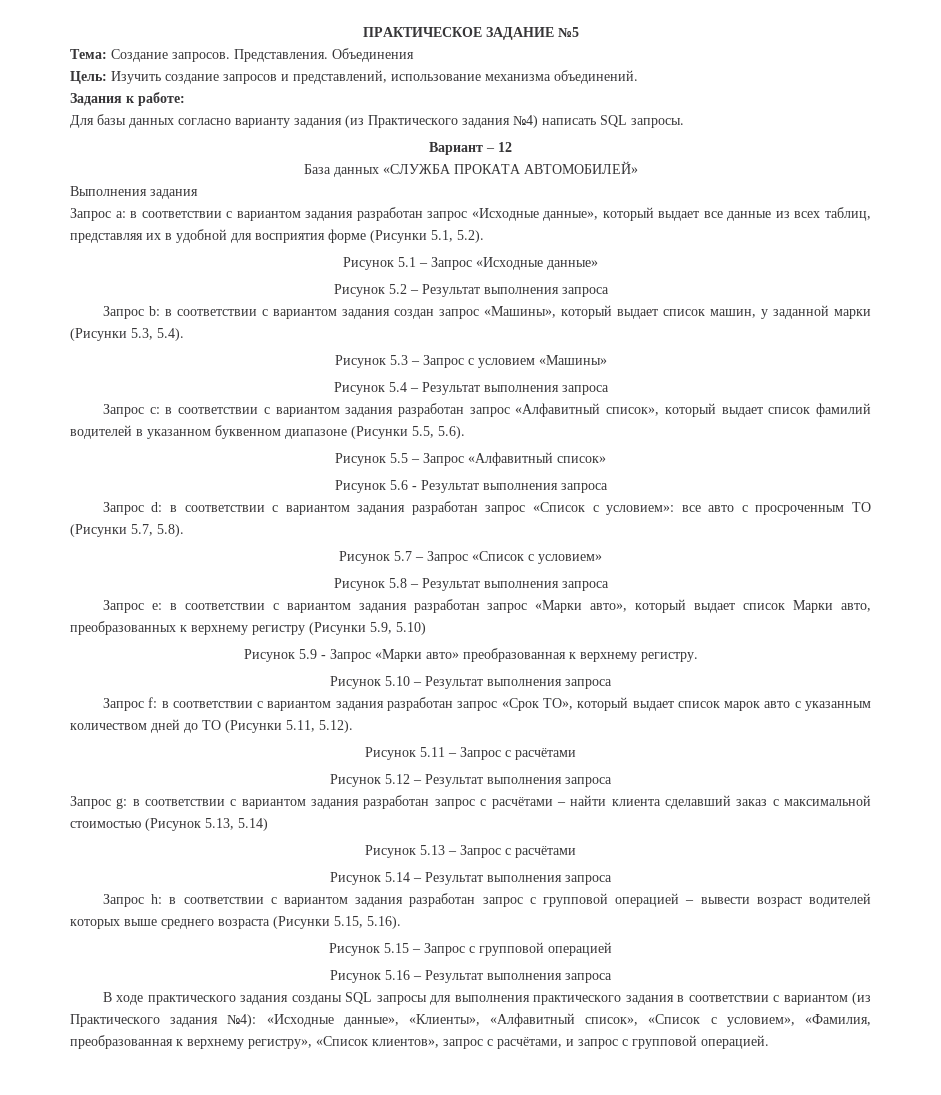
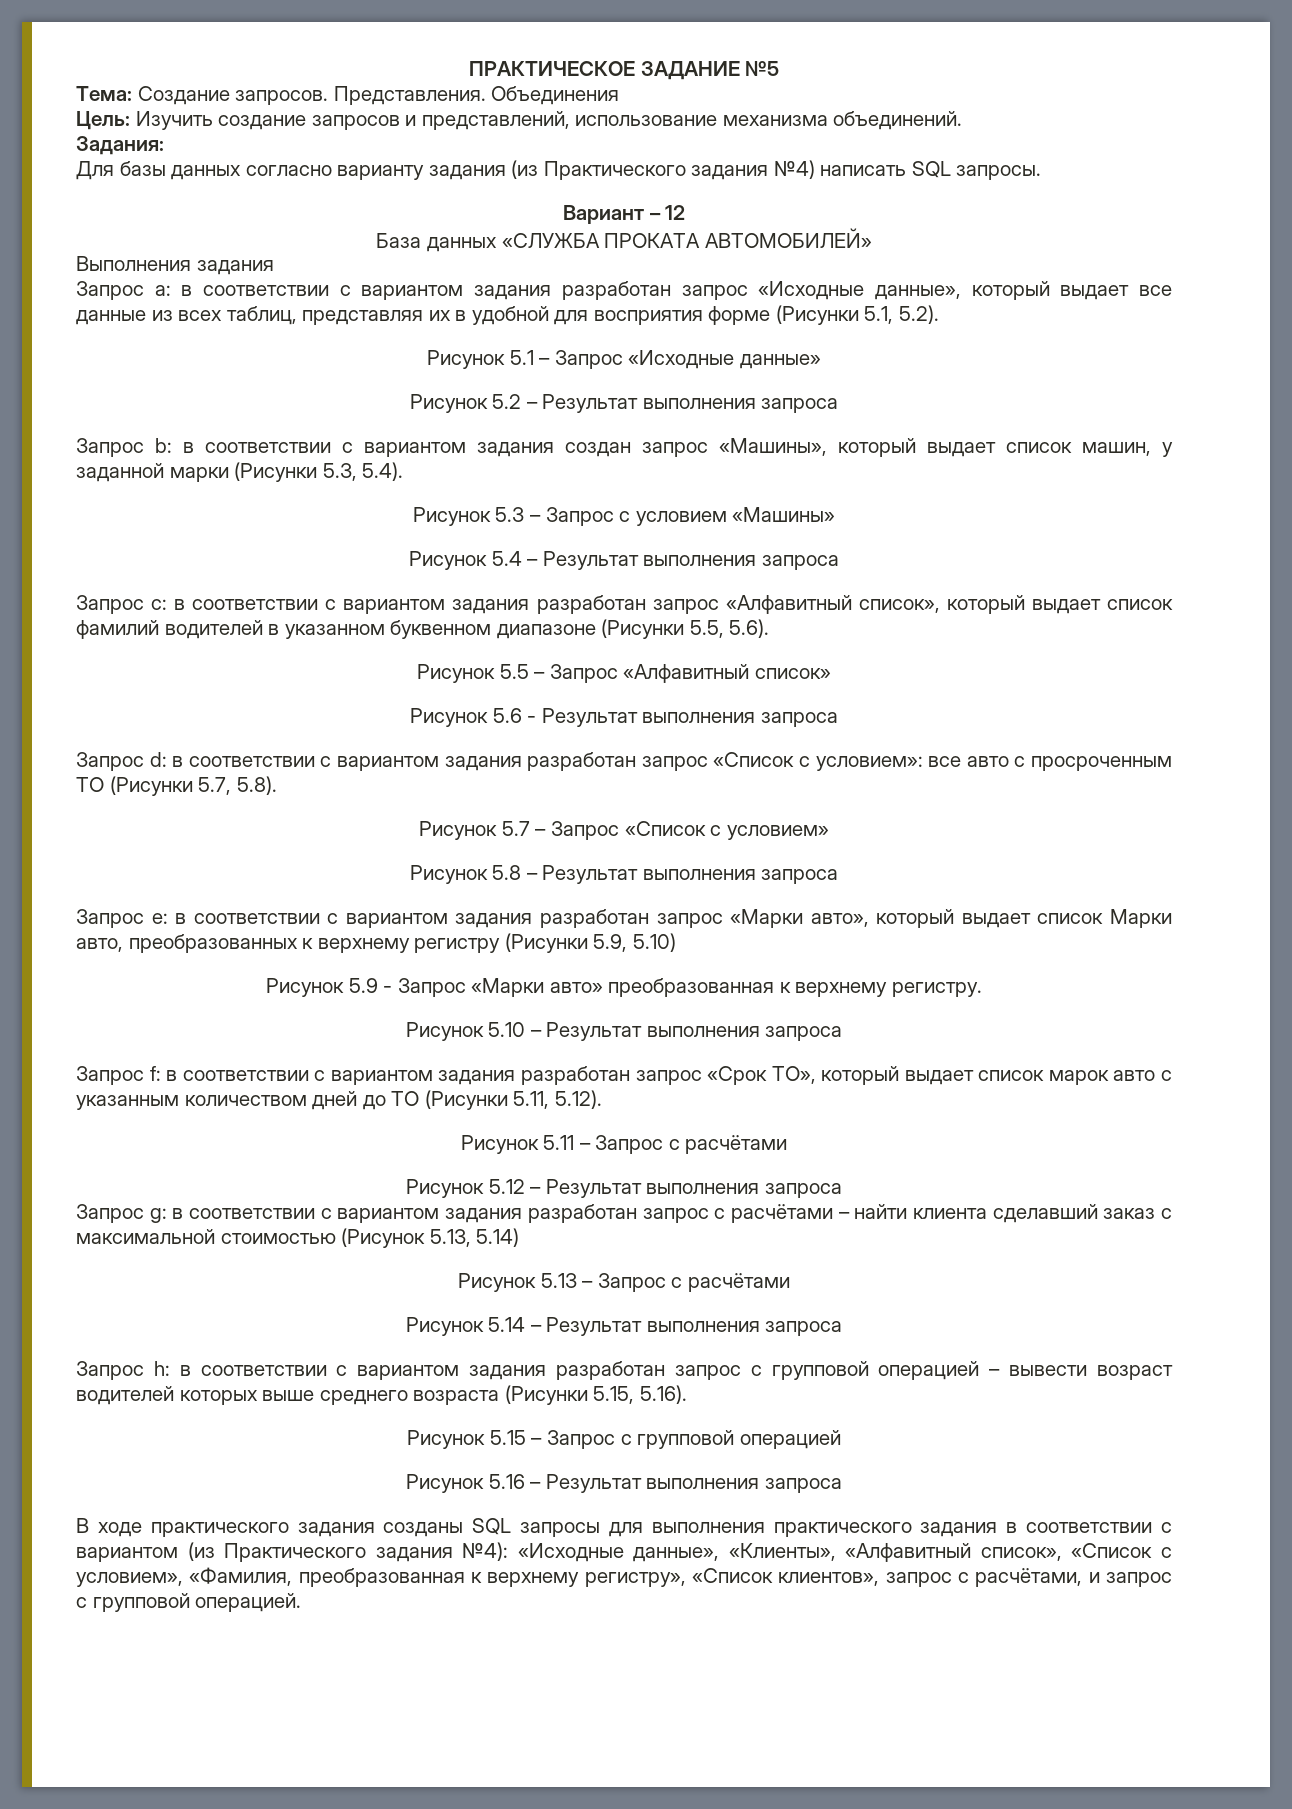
[70,92,185,106] Задания к работе: -> [76,136,164,155] Задания:

